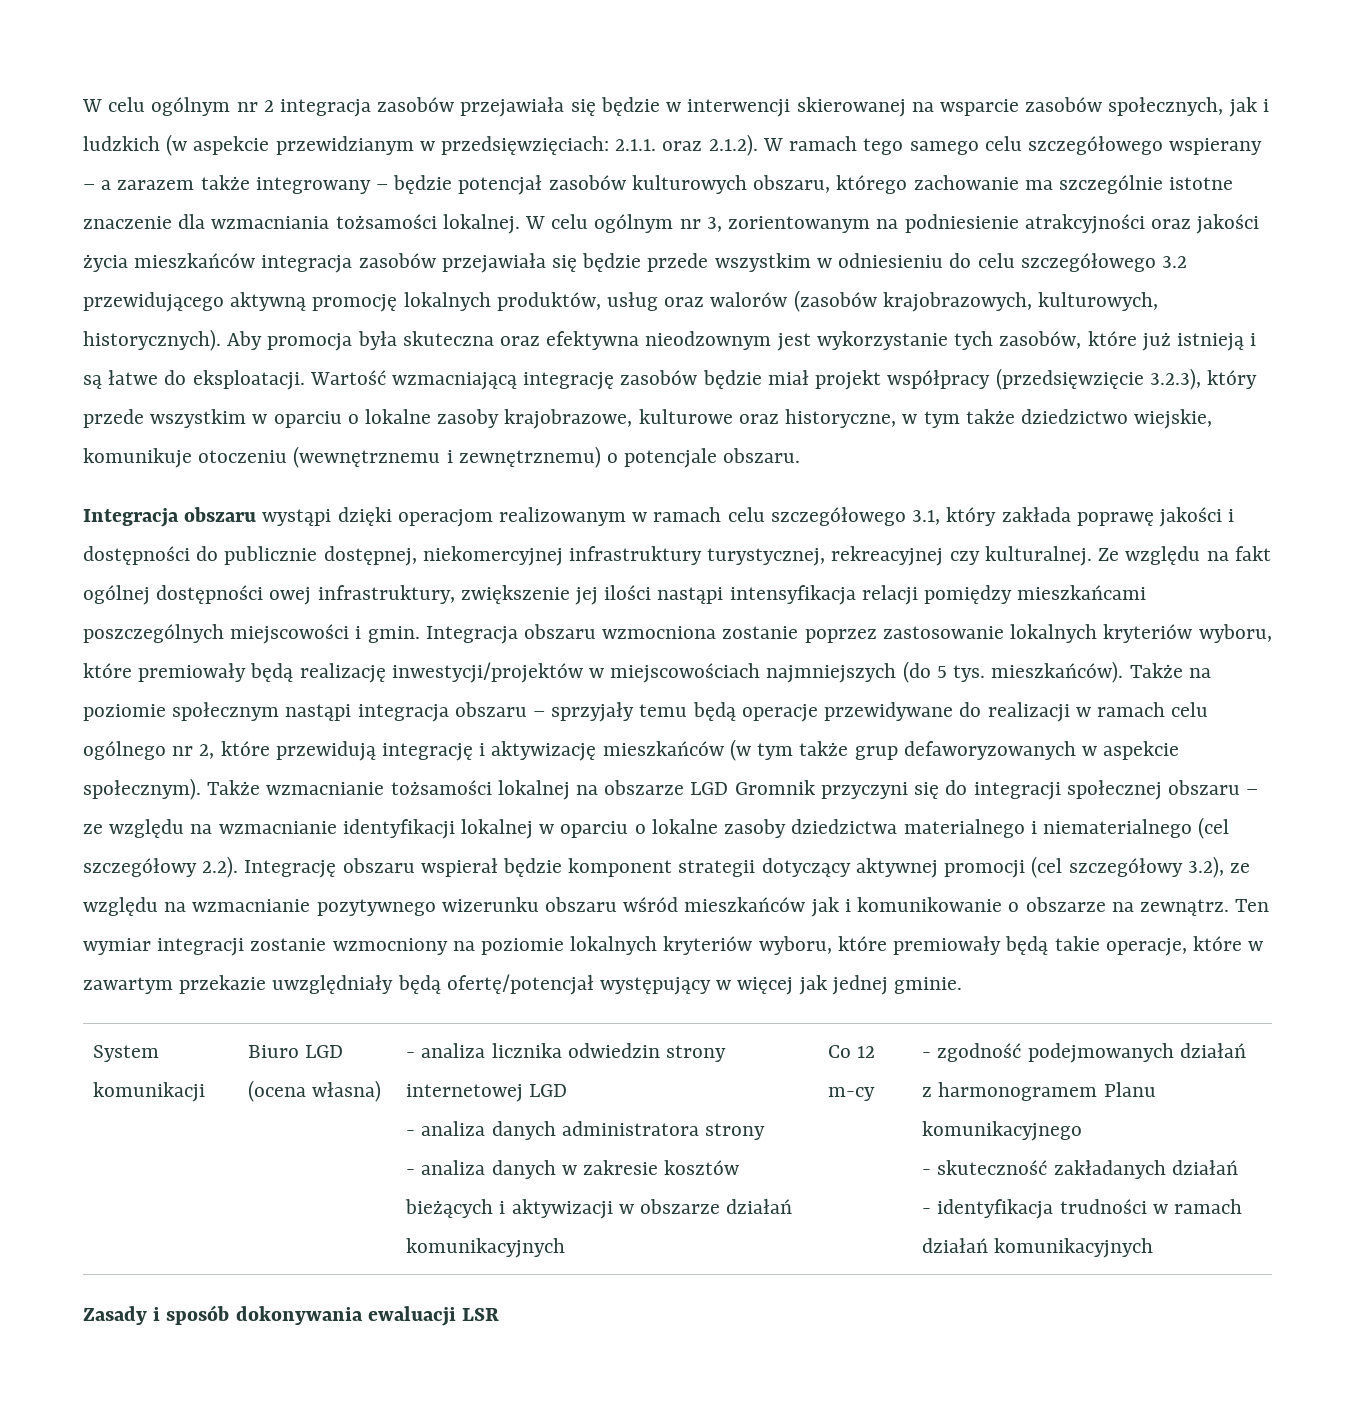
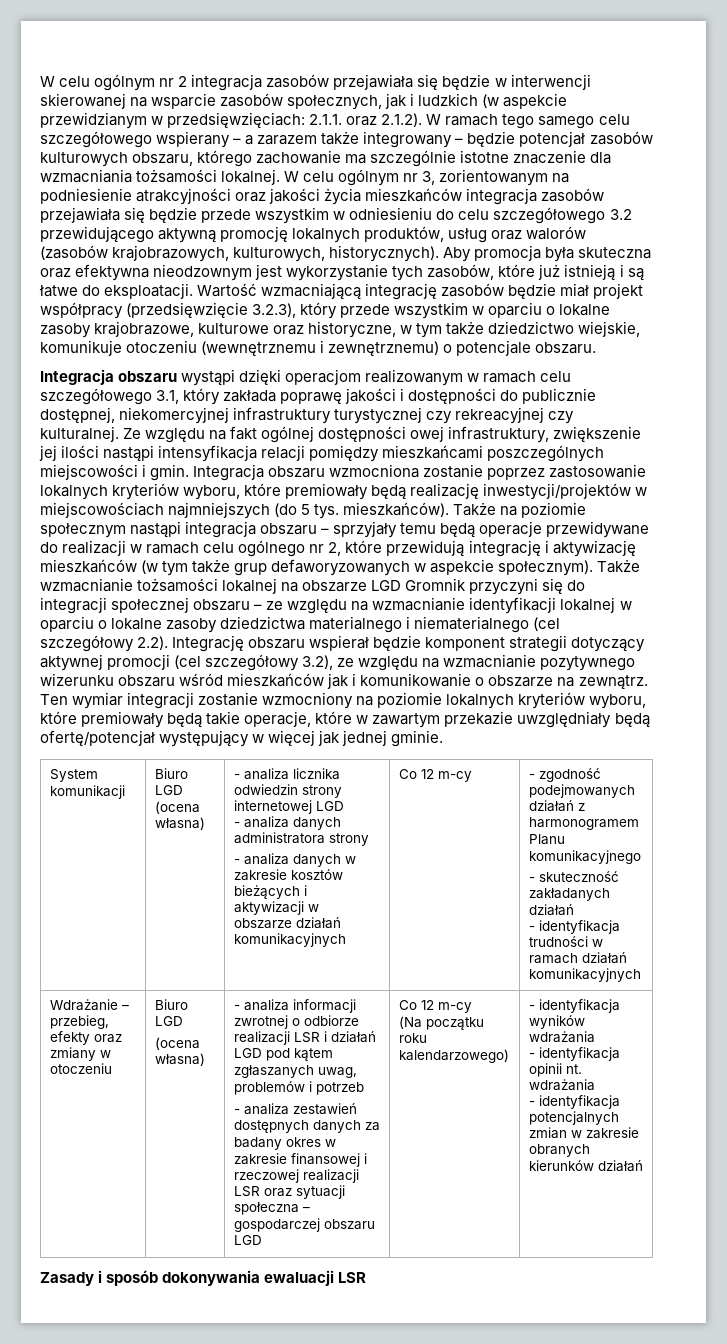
[707,548,826,566] turystycznej, -> [334,407,453,424] turystycznej czy
(1154, 1248) none -> [49,999,129,1011] [49,1015,109,1029] [49,1031,122,1045] [49,1047,111,1061] [49,1063,112,1074] [154,999,188,1010] [154,1016,183,1026] [154,1037,200,1050] [154,1053,205,1066] [233,999,356,1013] [233,1015,359,1029] [233,1031,376,1045] [233,1048,333,1061] [233,1065,357,1078] [233,1081,364,1095] [233,1103,357,1115] [233,1120,380,1133] [233,1137,336,1150] [233,1153,367,1167] [233,1169,359,1183] [233,1185,345,1199] [233,1202,310,1215] [233,1218,375,1232] [233,1235,262,1245] [398,1000,472,1013] [398,1016,484,1030] [398,1033,427,1043] [398,1049,509,1063] [528,999,620,1013] [528,1015,585,1029] [528,1031,595,1043] [528,1047,620,1061] [528,1063,582,1077] [528,1079,595,1091] [528,1095,620,1109] [528,1111,619,1125] [528,1127,639,1139] [528,1144,590,1157] [528,1160,643,1172] // Wdrażanie – przebieg, efekty oraz zmiany w otoczeniu | Biuro LGD // (ocena własna) | - analiza informacji zwrotnej o odbiorze realizacji LSR i działań LGD pod kątem zgłaszanych uwag, problemów i potrzeb // - analiza zestawień dostępnych danych za badany okres w zakresie finansowej i rzeczowej realizacji LSR oraz sytuacji społeczna – gospodarczej obszaru LGD | Co 12 m-cy // (Na początku roku kalendarzowego) | - identyfikacja wyników wdrażania // - identyfikacja opinii nt. wdrażania // - identyfikacja potencjalnych zmian w zakresie obranych kierunków działań

